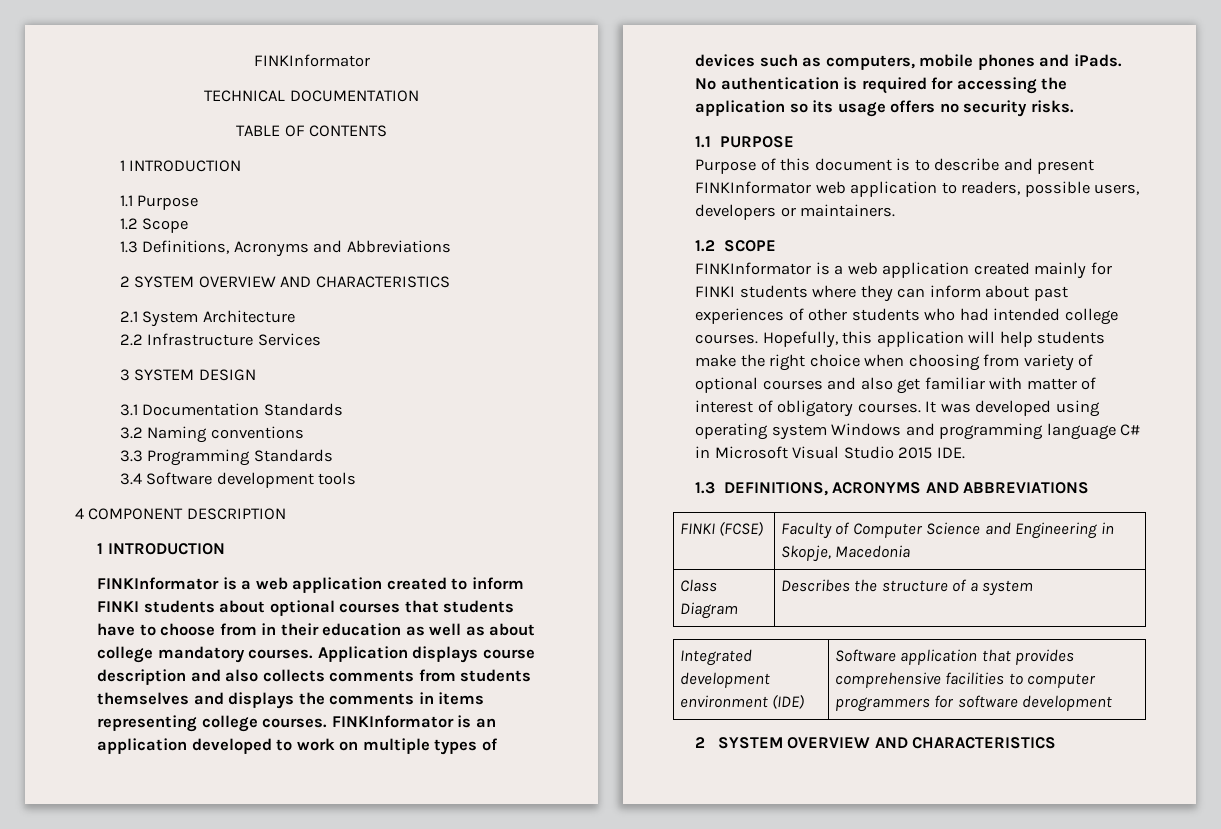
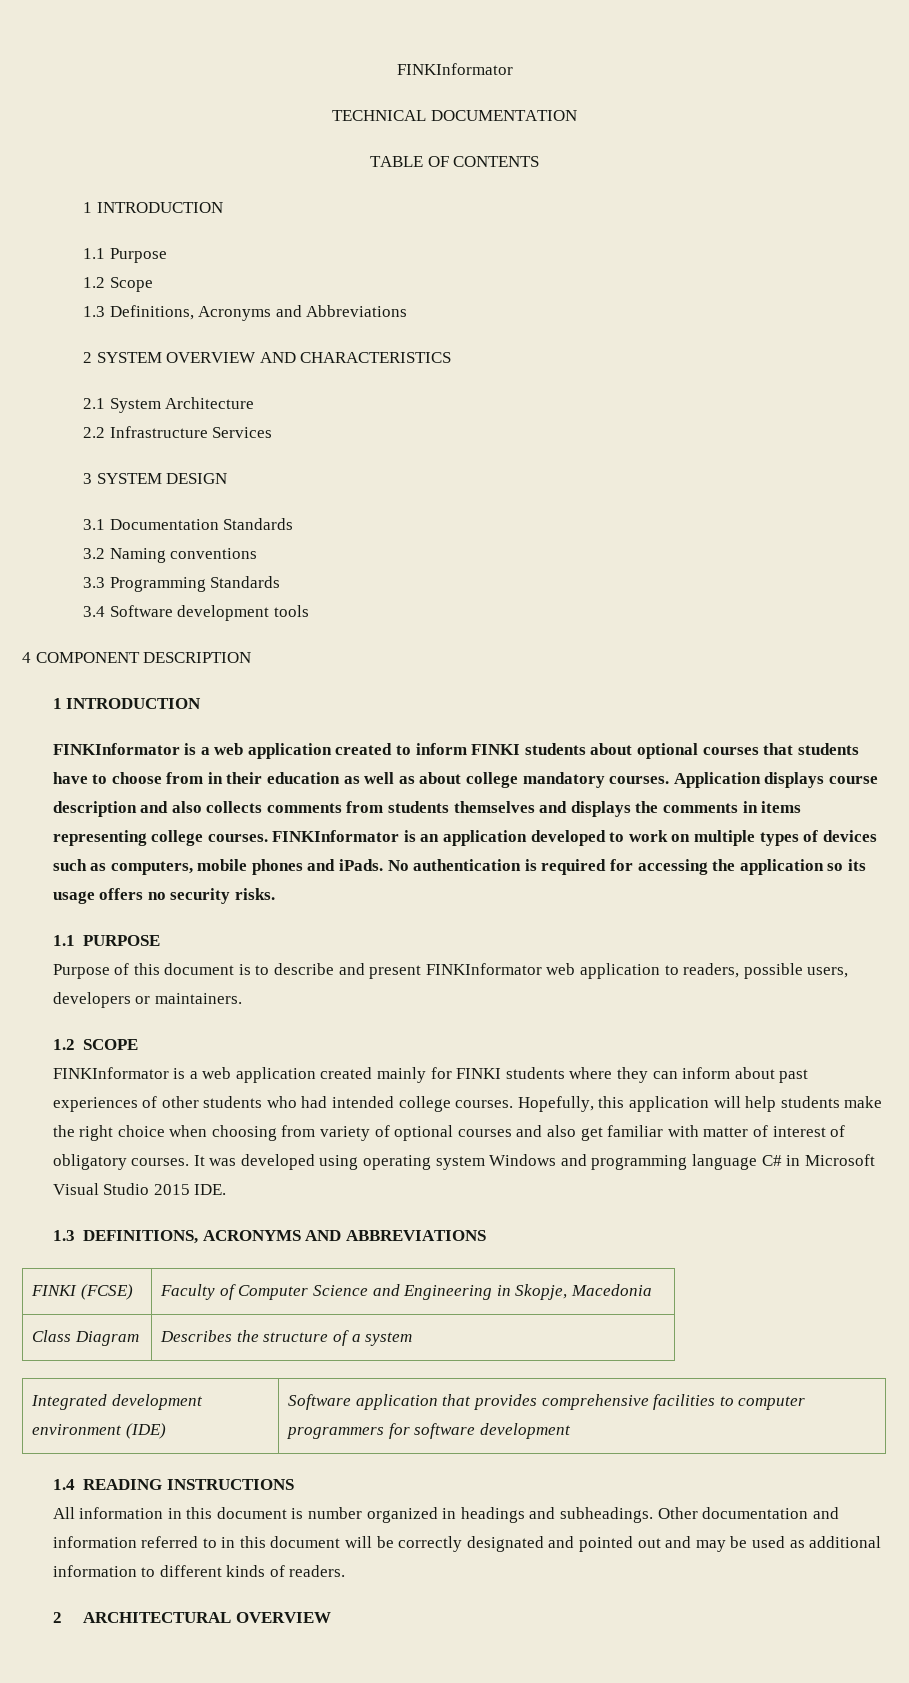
[695,737,1057,749] 2 SYSTEM OVERVIEW AND CHARACTERISTICS -> [52,1479,294,1490] [52,1507,839,1523] [52,1536,882,1552] [52,1565,346,1577] [52,1612,331,1623] 1.4 READING INSTRUCTIONS // All information in this document is number organized in headings and subheadings. Other documentation and information referred to in this document will be correctly designated and pointed out and may be used as additional information to different kinds of readers. // 2 ARCHITECTURAL OVERVIEW

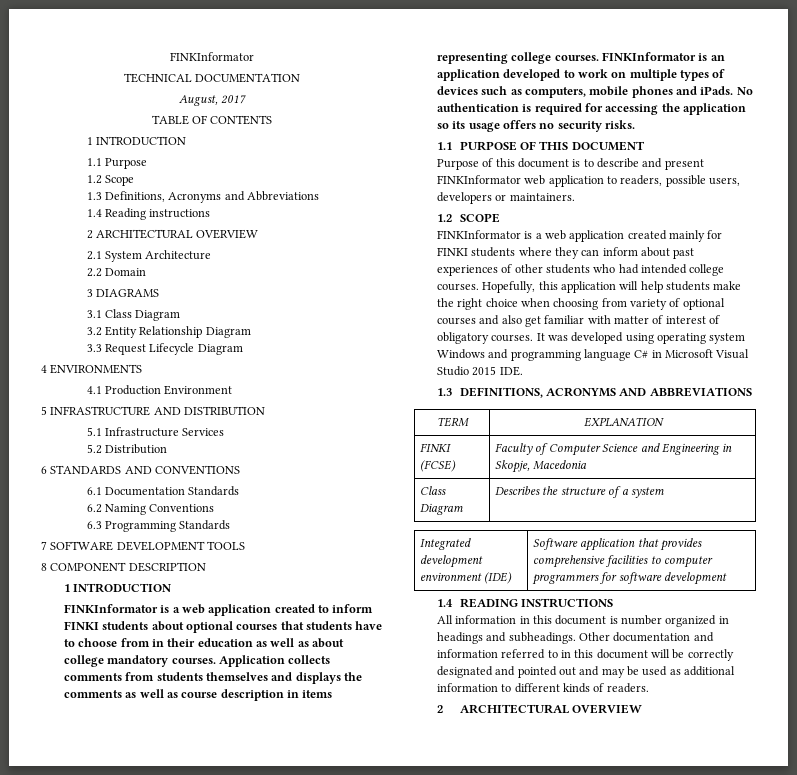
(577, 115) none -> [178,95,247,106] // August, 2017
[82,352,452,363] // 2 SYSTEM OVERVIEW AND CHARACTERISTICS -> [86,208,211,220] [86,229,259,239] // 1.4 Reading instructions // 2 ARCHITECTURAL OVERVIEW
[109,426,273,438] [82,473,228,484] [82,518,294,530] [82,548,258,563] [82,576,281,592] [82,605,309,621] [22,652,31,663] Infrastructure Services // 3 SYSTEM DESIGN // 3.1 Documentation Standards // 3.2 Naming conventions // 3.3 Programming Standards // 3.4 Software development tools // 4 -> [104,268,146,276] [86,289,159,297] [86,309,181,321] [86,326,251,338] [86,343,243,355] [41,364,143,374] [86,385,233,395] [41,406,266,416] [86,427,225,437] [86,444,167,454] [41,465,241,475] [86,486,240,496] [86,504,215,515] [86,520,231,532] [41,541,246,551] [41,563,47,571] Domain // 3 DIAGRAMS // 3.1 Class Diagram // 3.2 Entity Relationship Diagram // 3.3 Request Lifecycle Diagram // 4 ENVIRONMENTS // 4.1 Production Environment // 5 INFRASTRUCTURE AND DISTRIBUTION // 5.1 Infrastructure Services // 5.2 Distribution // 6 STANDARDS AND CONVENTIONS // 6.1 Documentation Standards // 6.2 Naming Conventions // 6.3 Programming Standards // 7 SOFTWARE DEVELOPMENT TOOLS // 8
[764,772,878,788] [52,801,202,817] displays course description and also -> (285, 661) none
(738, 808) none -> [125,689,284,701] as well as course description
(160, 940) none -> [519,141,645,151] OF THIS DOCUMENT
(486, 1235) none -> [436,417,469,427] [583,417,664,427] // TERM | EXPLANATION

